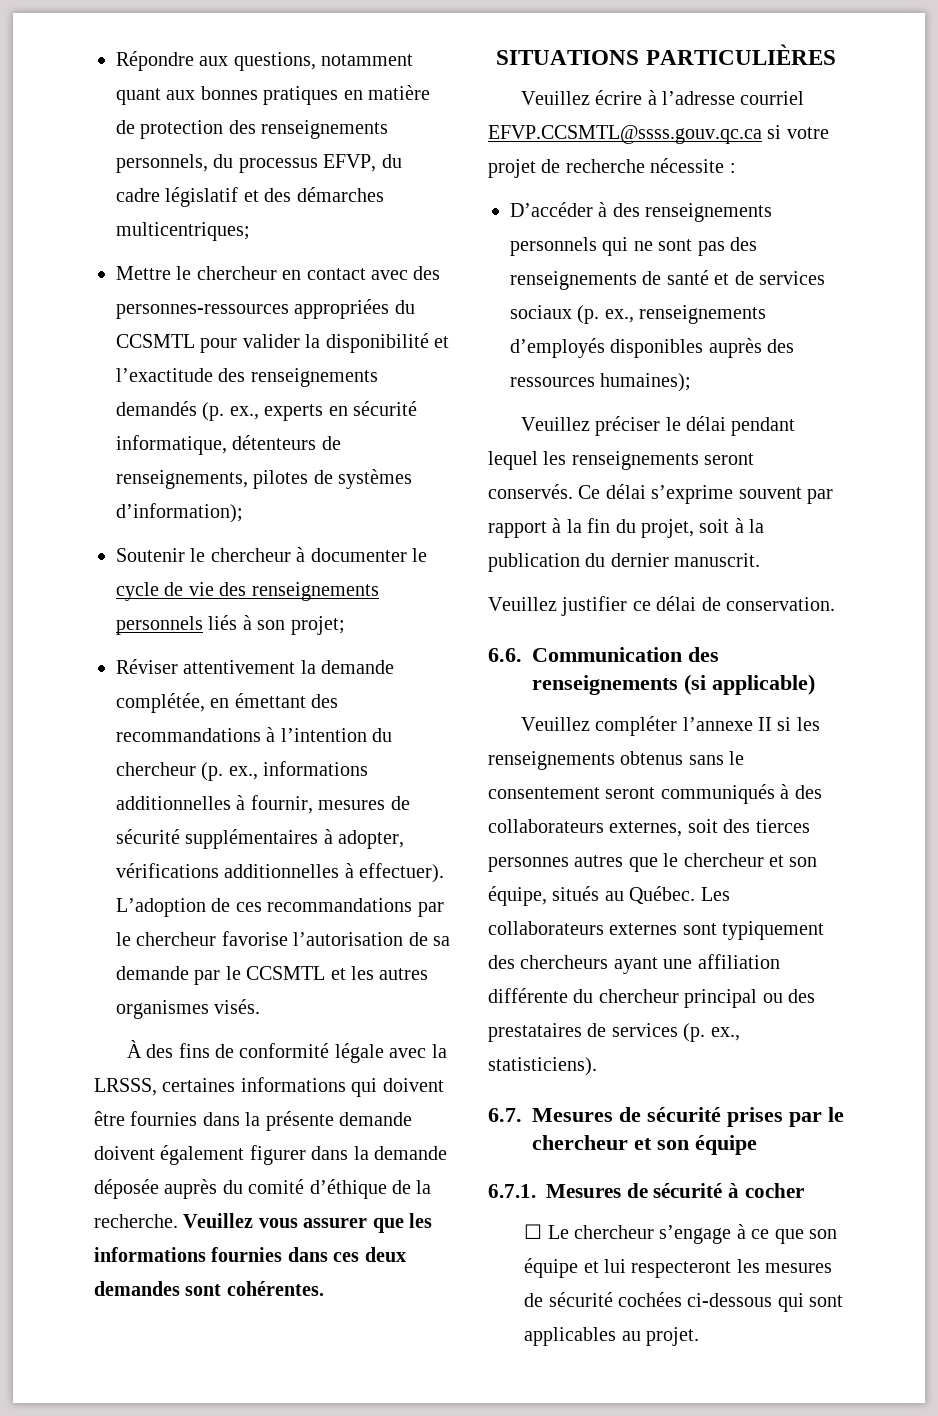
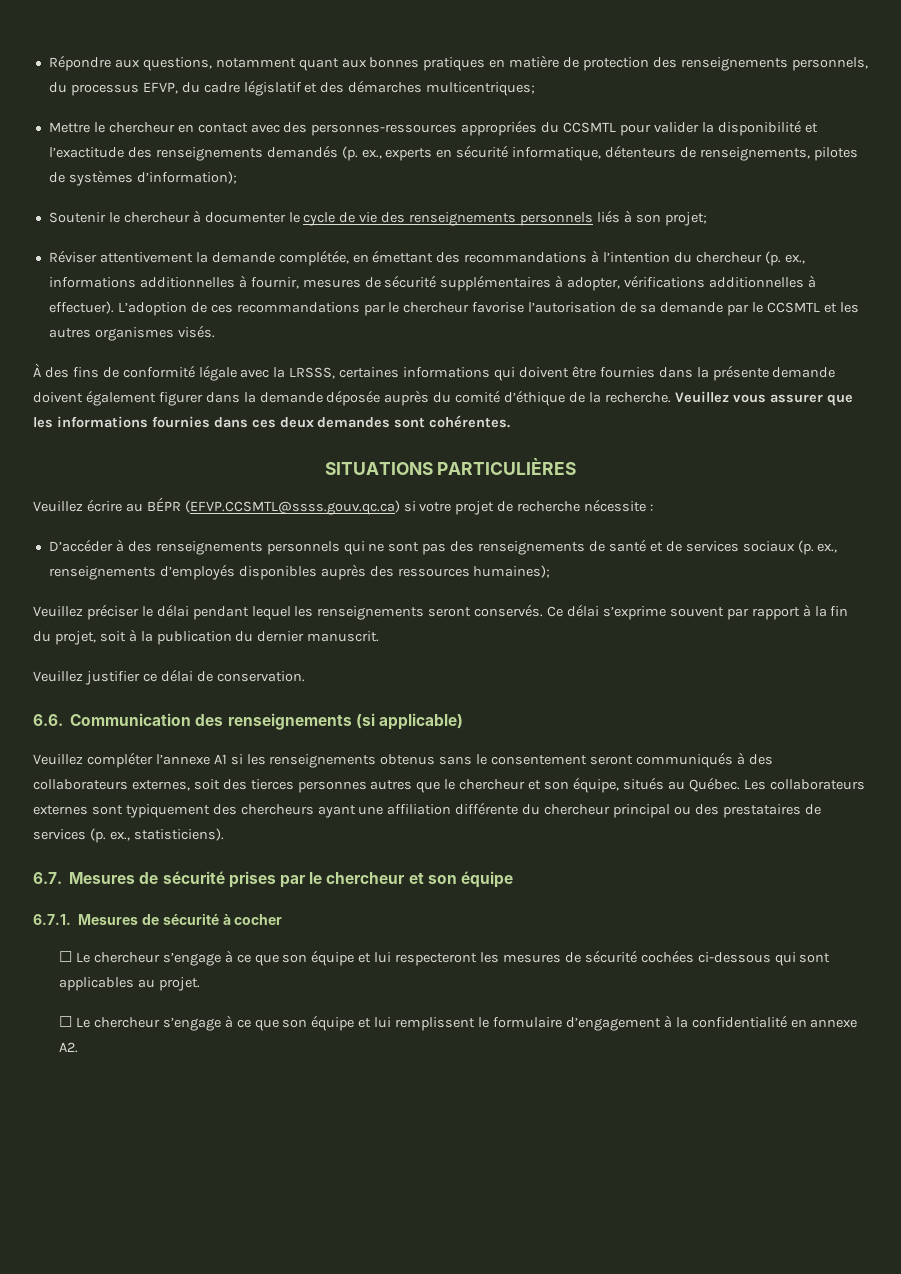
[647,90,805,105] [488,125,762,144] à l’adresse courriel EFVP.CCSMTL@ssss.gouv.qc.ca -> [125,497,400,515] au BÉPR (EFVP.CCSMTL@ssss.gouv.qc.ca)
[757,717,772,731] II -> [213,754,227,764] A1
(700, 1336) none -> [59,1015,858,1031] [59,1042,79,1053] // ☐ Le chercheur s’engage à ce que son équipe et lui remplissent le formulaire d’engagement à la confidentialité en annexe A2.

